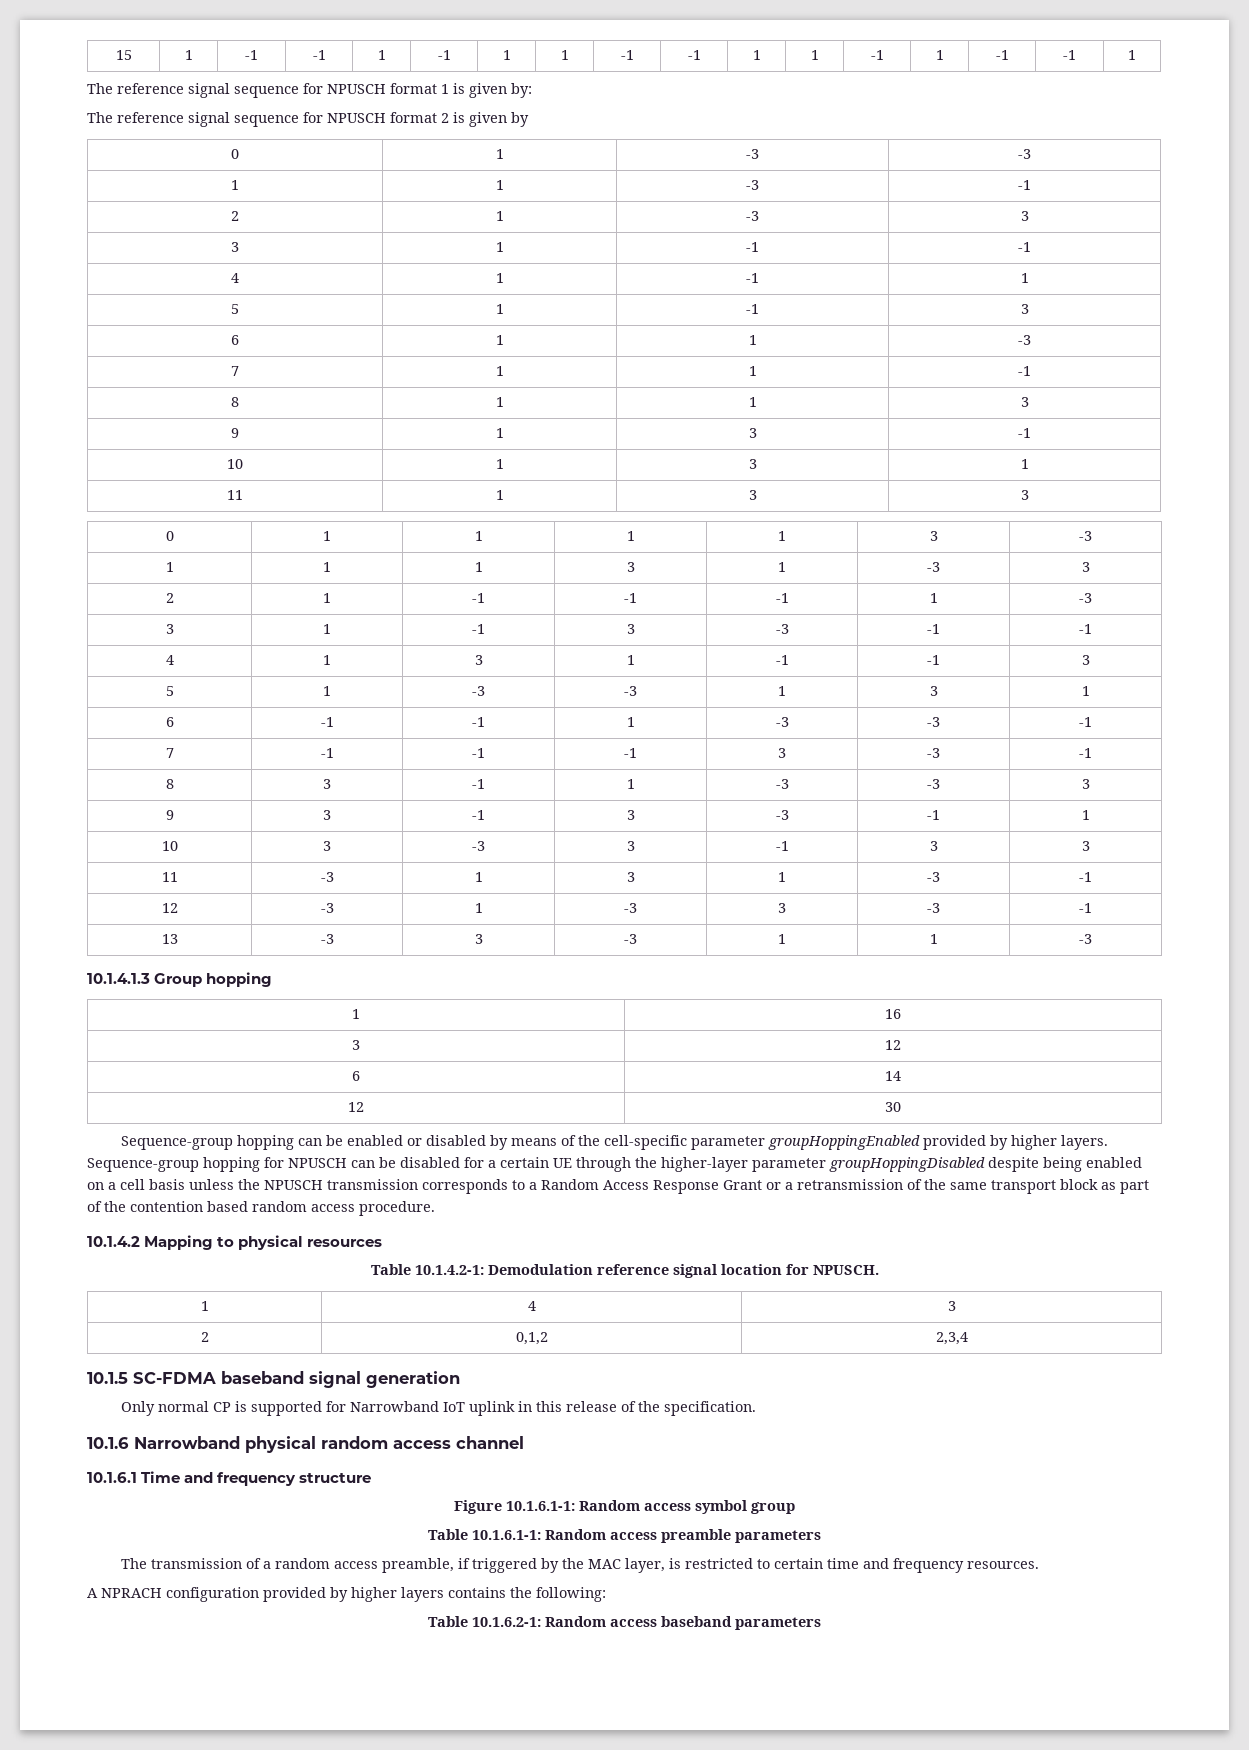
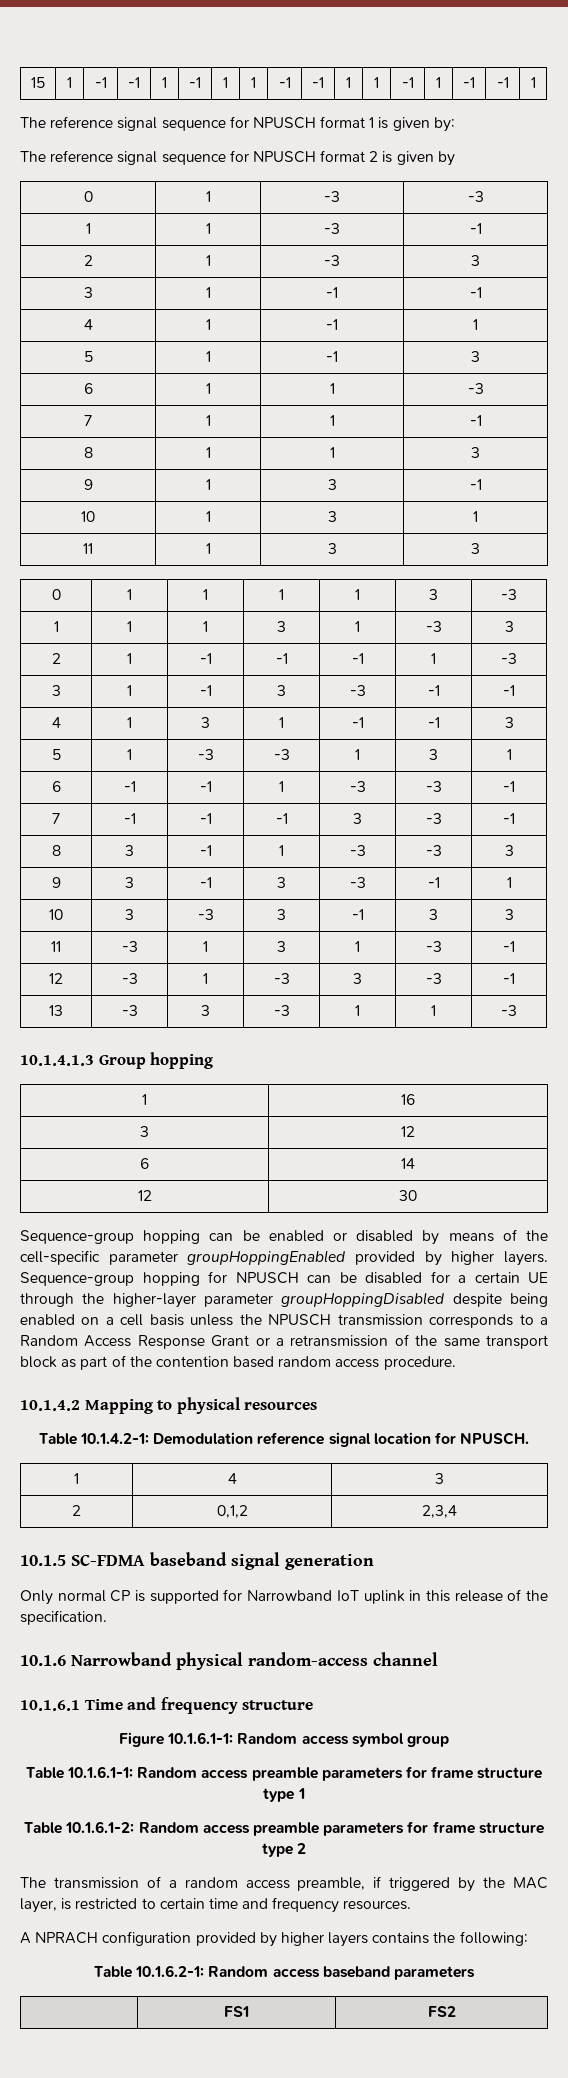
[321,1436,451,1449] random access -> [248,1652,368,1666] random-access
(821, 1536) none -> [405,1766,543,1779] [263,1788,305,1802] [24,1821,544,1836] [261,1843,307,1857] for frame structure type 1 // Table 10.1.6.1-2: Random access preamble parameters for frame structure type 2
(821, 1623) none -> [224,2006,249,2017] [427,2006,456,2017] // | FS1 | FS2

